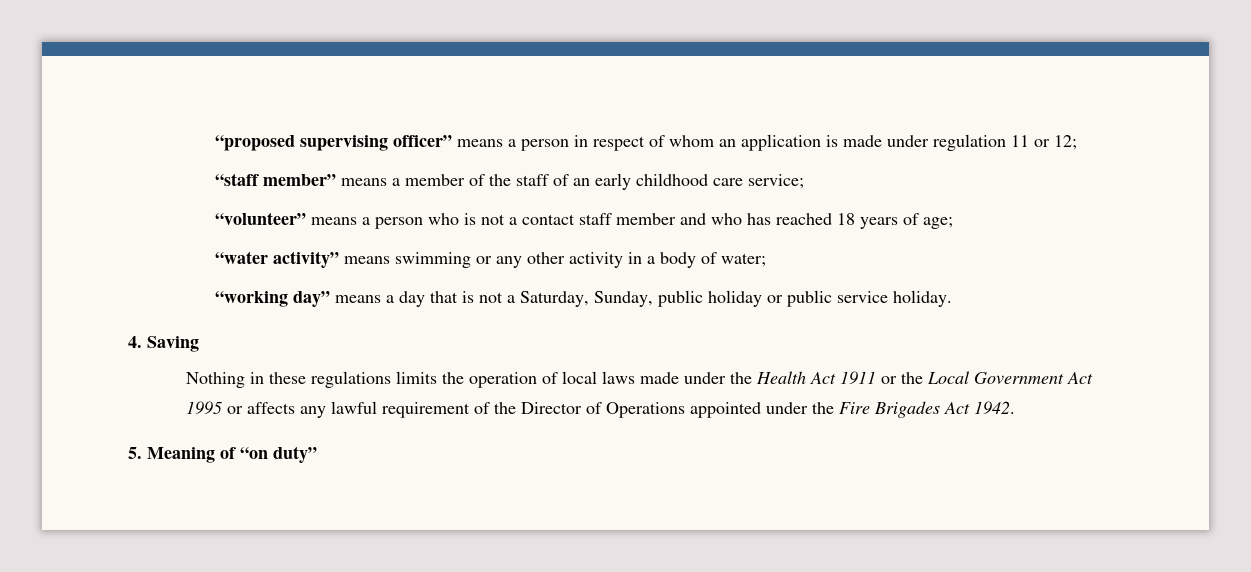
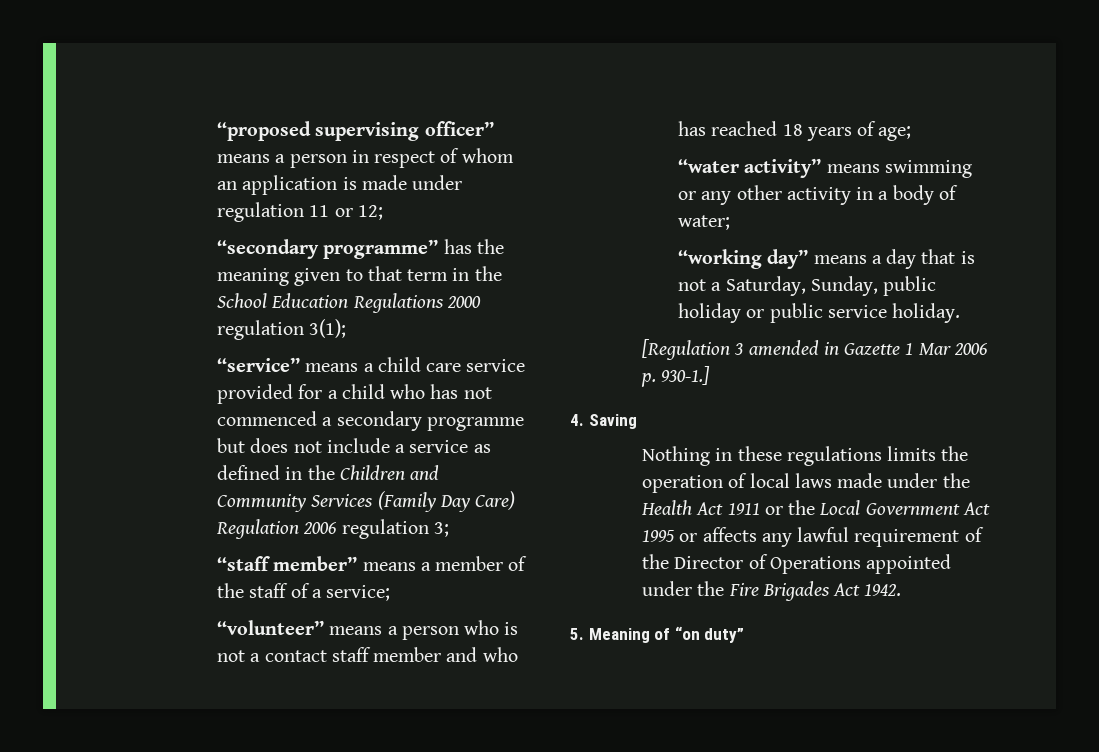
(1077, 142) none -> [217,239,504,259] [217,266,502,286] [217,293,481,313] [217,319,347,340] [217,357,526,372] [217,384,492,404] [217,411,524,431] [217,438,491,453] [217,465,440,480] [217,491,516,512] [216,519,449,539] // “secondary programme” has the meaning given to that term in the School Education Regulations 2000 regulation 3(1); // “service” means a child care service provided for a child who has not commenced a secondary programme but does not include a service as defined in the Children and Community Services (Family Day Care) Regulation 2006 regulation 3;
[572,173,743,190] an early childhood care -> [311,589,322,598] a
(952, 298) none -> [642,339,988,360] [641,366,711,387] // [Regulation 3 amended in Gazette 1 Mar 2006 p. 930-1.]

